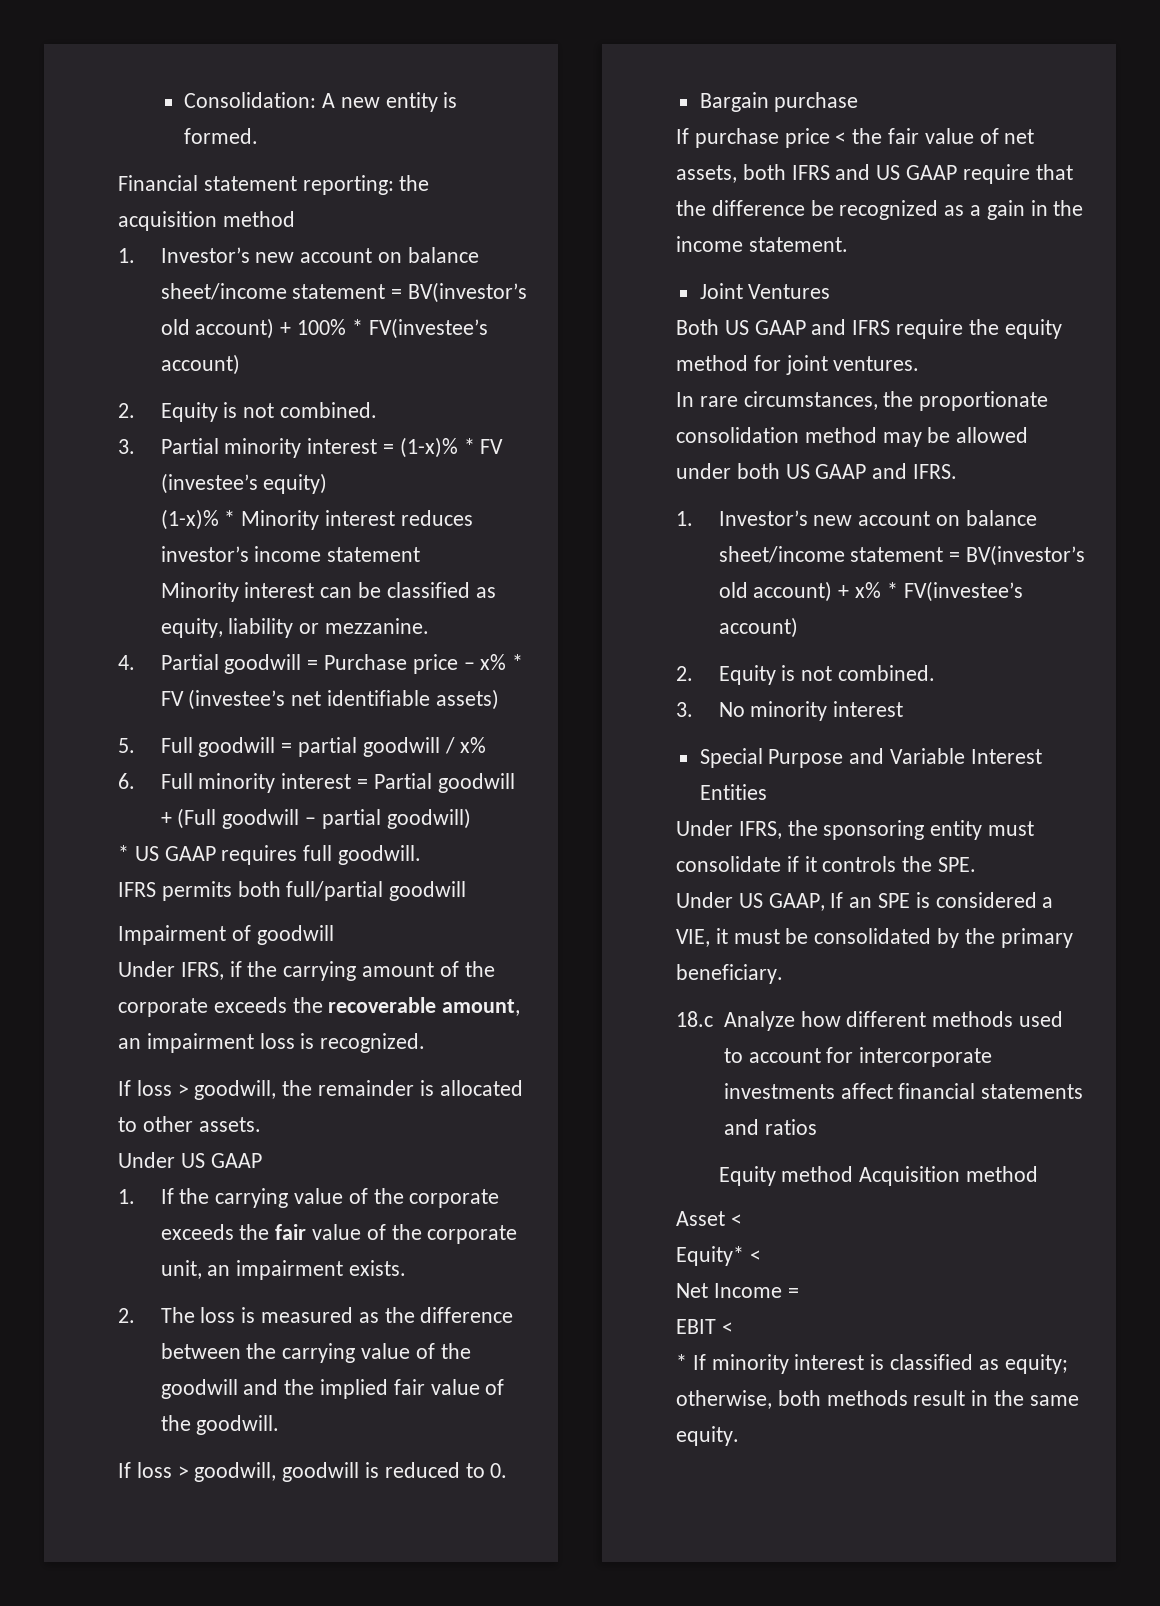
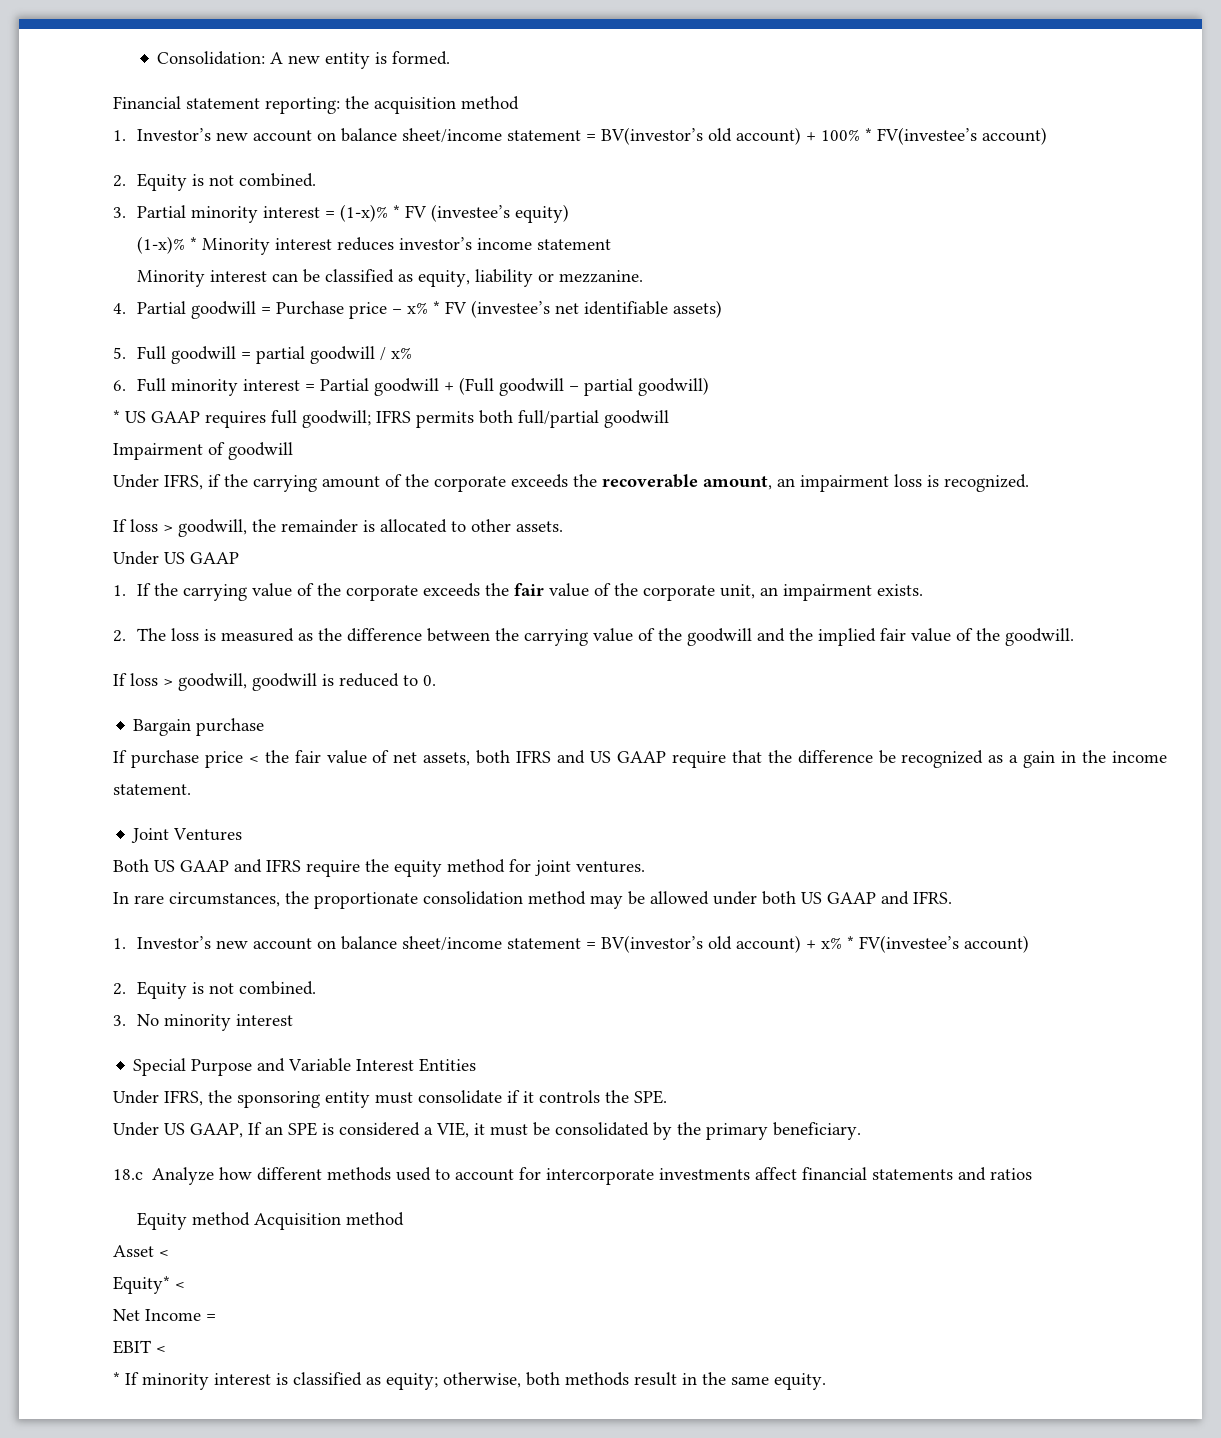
[338,845,422,865] goodwill. // -> [302,410,371,428] goodwill;

